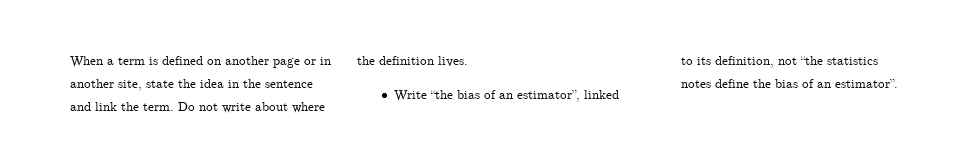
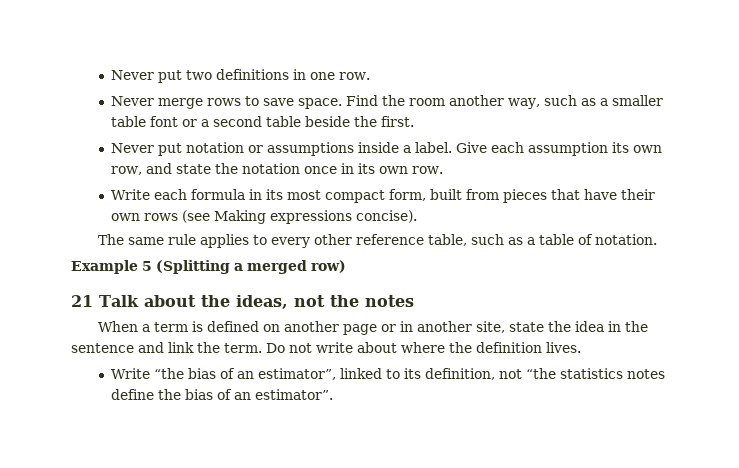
(70, 62) none -> [111,69,371,83] [111,95,664,109] [111,116,415,127] [111,142,663,156] [111,163,444,175] [111,189,656,203] [111,210,418,224] [98,234,658,248] [71,260,346,274] [71,295,414,309] Never put two definitions in one row. // Never merge rows to save space. Find the room another way, such as a smaller table font or a second table beside the first. // Never put notation or assumptions inside a label. Give each assumption its own row, and state the notation once in its own row. // Write each formula in its most compact form, built from pieces that have their own rows (see Making expressions concise). // The same rule applies to every other reference table, such as a table of notation. // Example 5 (Splitting a merged row) // 21 Talk about the ideas, not the notes //

